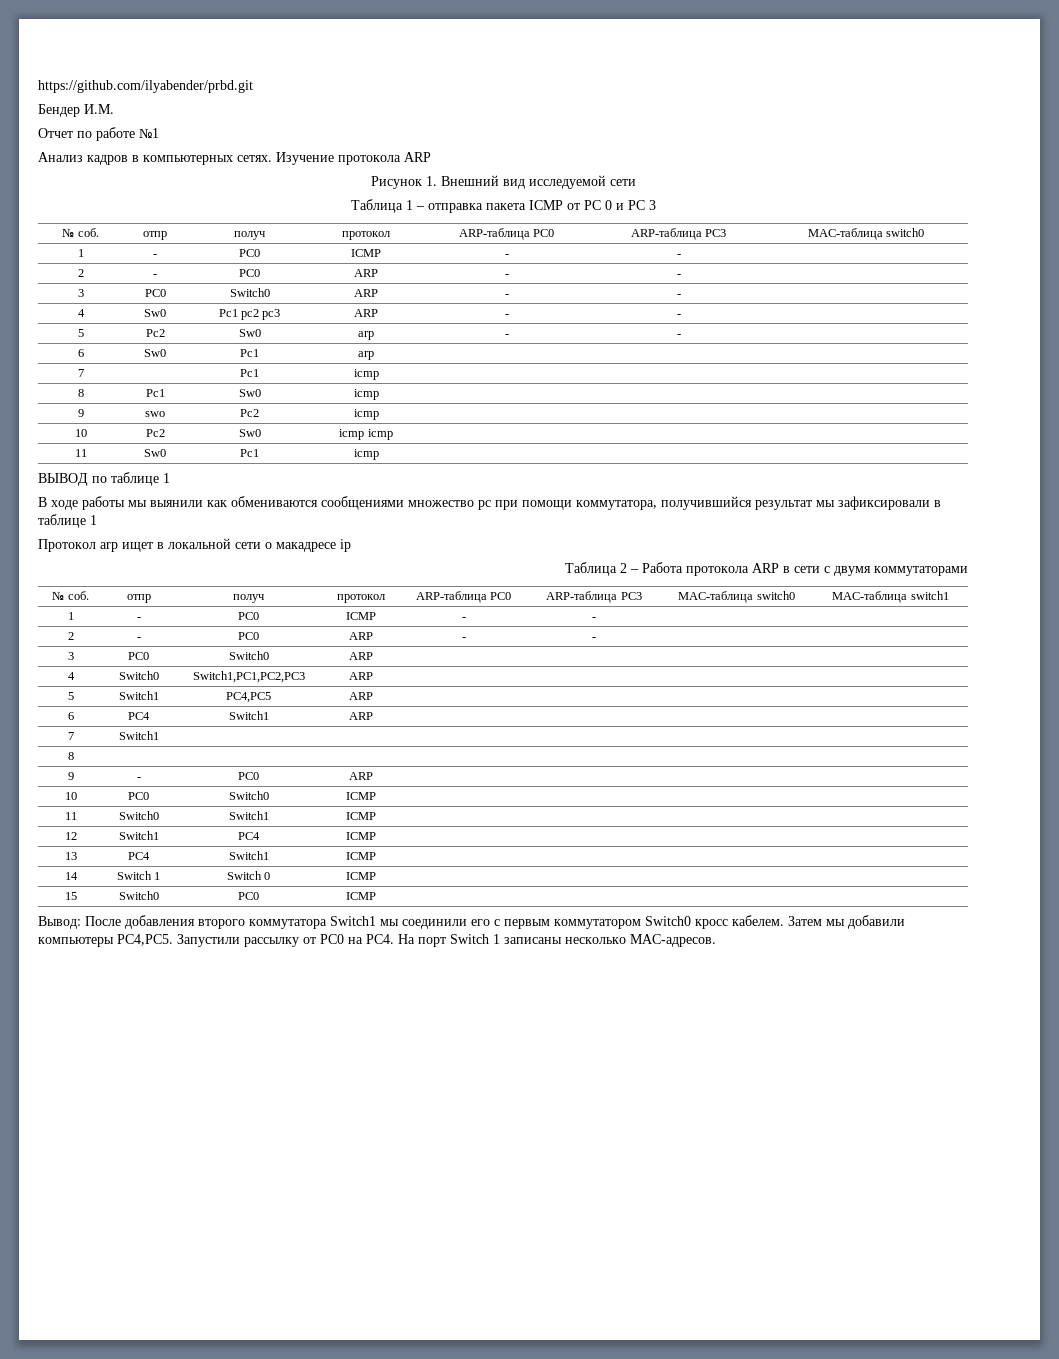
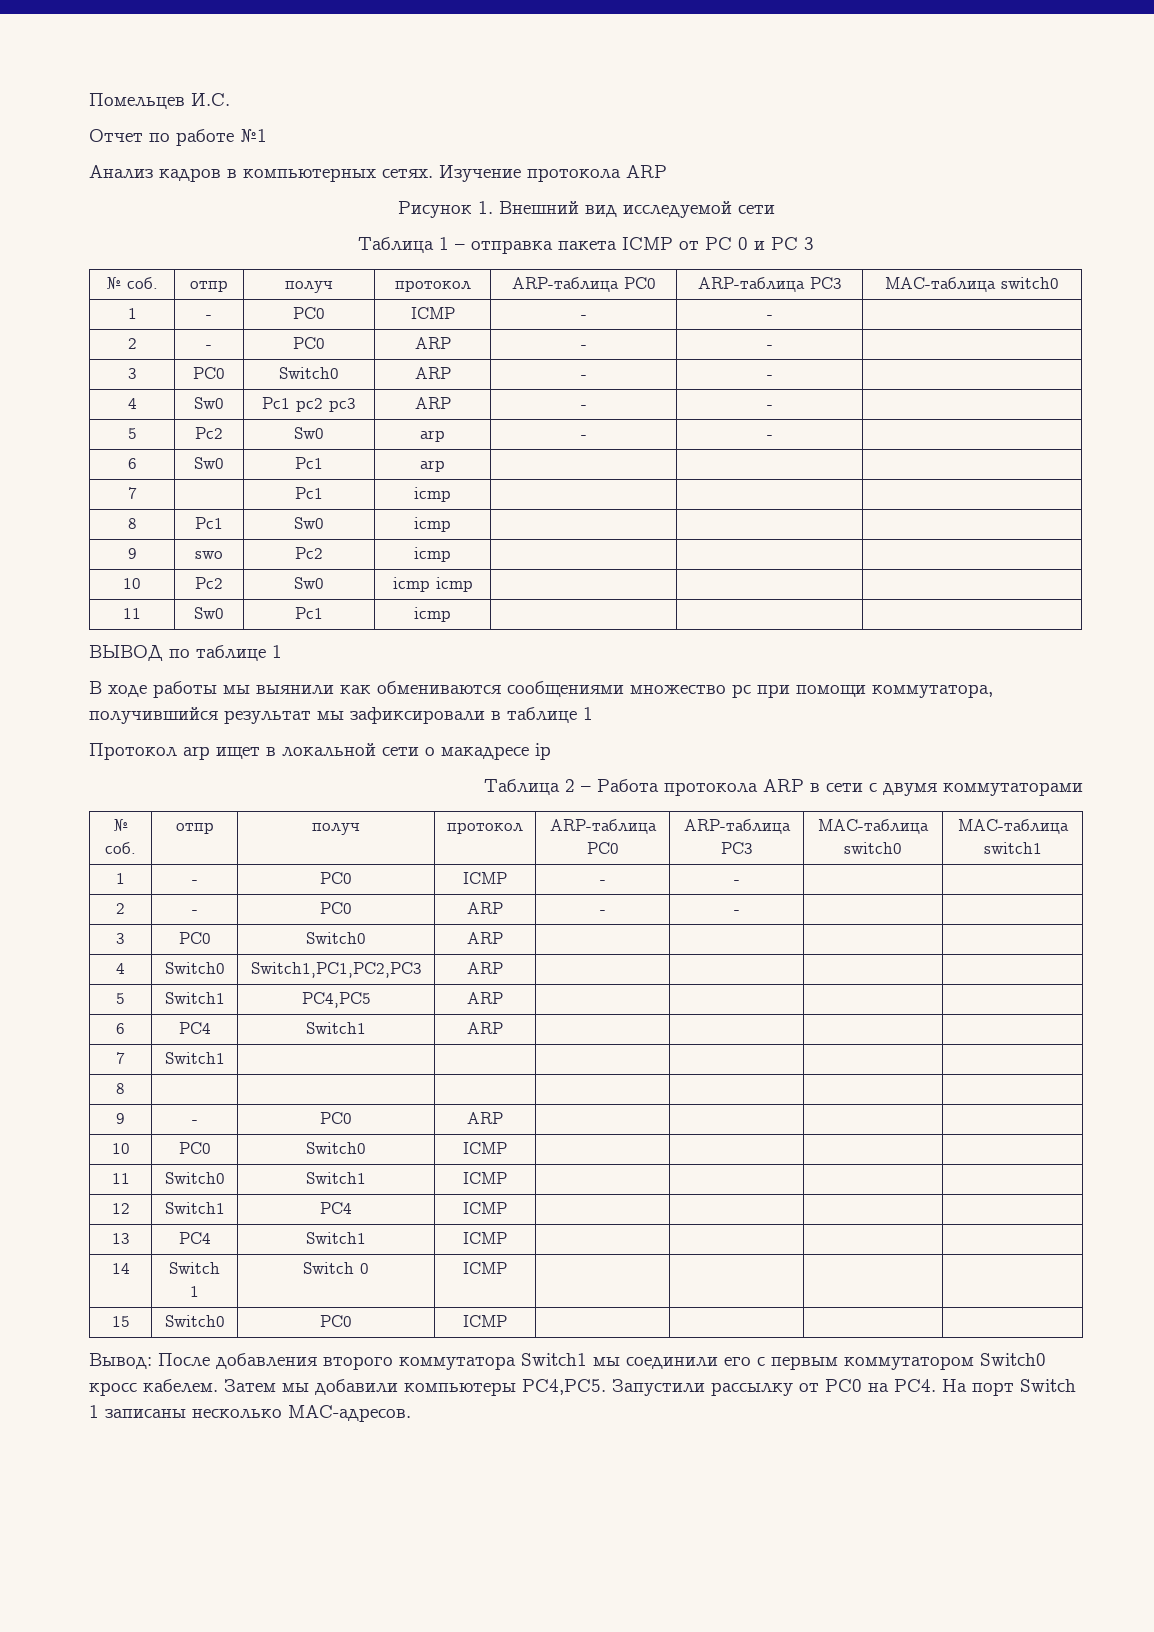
[38,80,253,93] [38,104,114,117] https://github.com/ilyabender/prbd.git // Бендер И.М. -> [89,93,230,109] Помельцев И.С.

